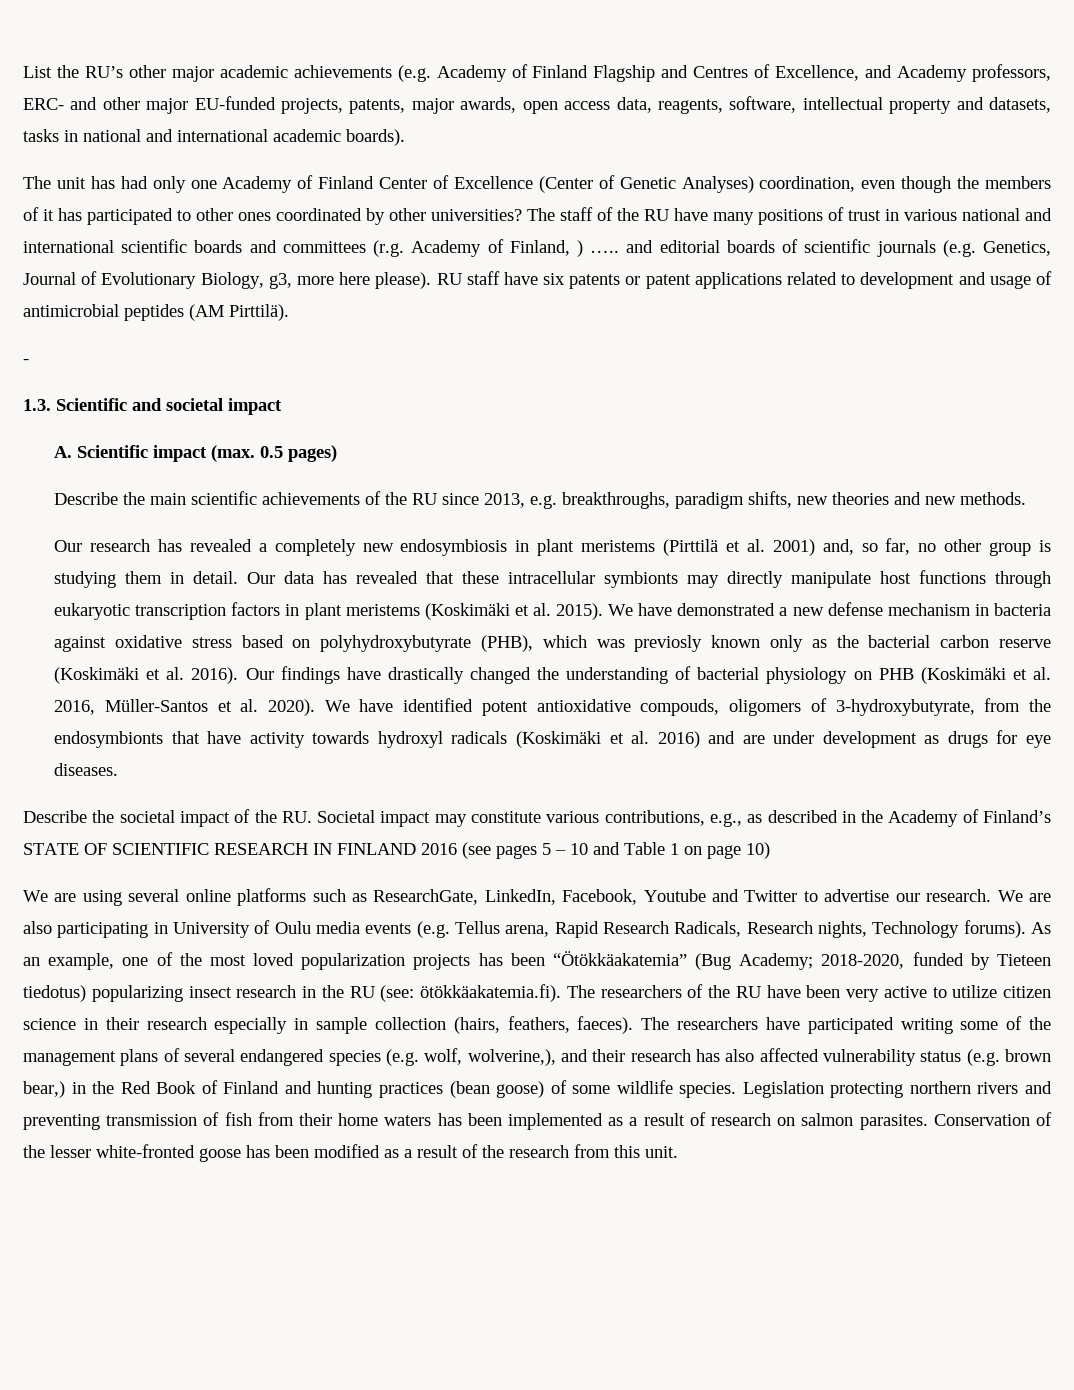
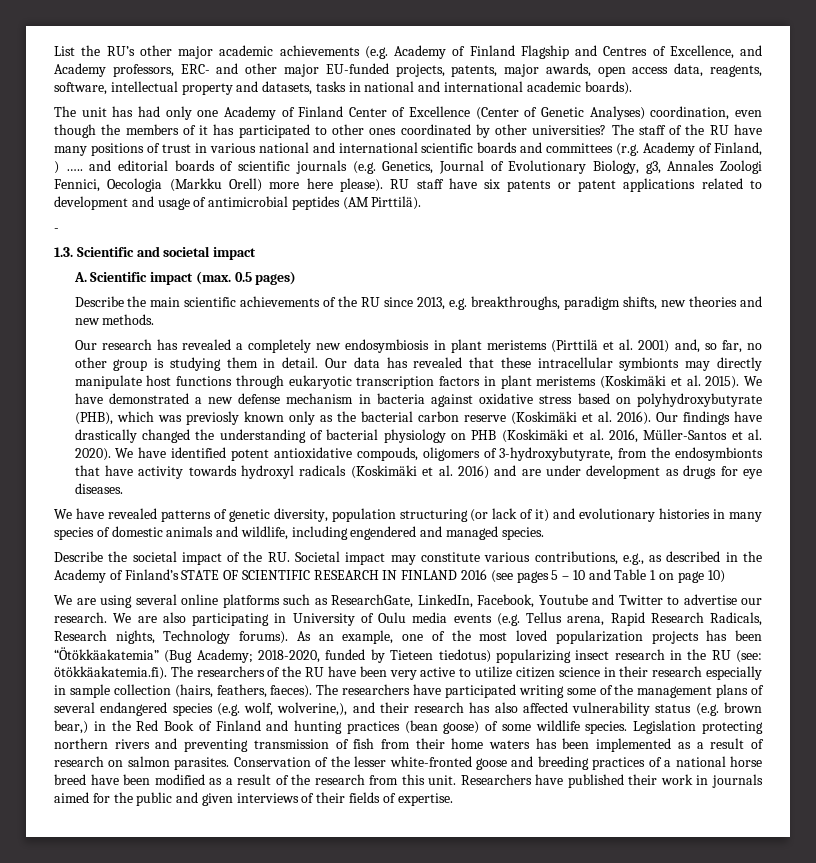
(292, 281) none -> [667,160,762,174] [54,178,262,192] Annales Zoologi Fennici, Oecologia (Markku Orell)
(119, 769) none -> [54,508,763,522] [54,526,544,540] // We have revealed patterns of genetic diversity, population structuring (or lack of it) and evolutionary histories in many species of domestic animals and wildlife, including engendered and managed species.
[246,1145,270,1158] has -> [511,756,762,770] [54,774,119,785] and breeding practices of a national horse breed have
(678, 1152) none -> [460,774,763,788] [54,792,453,806] Researchers have published their work in journals aimed for the public and given interviews of their fields of expertise.

